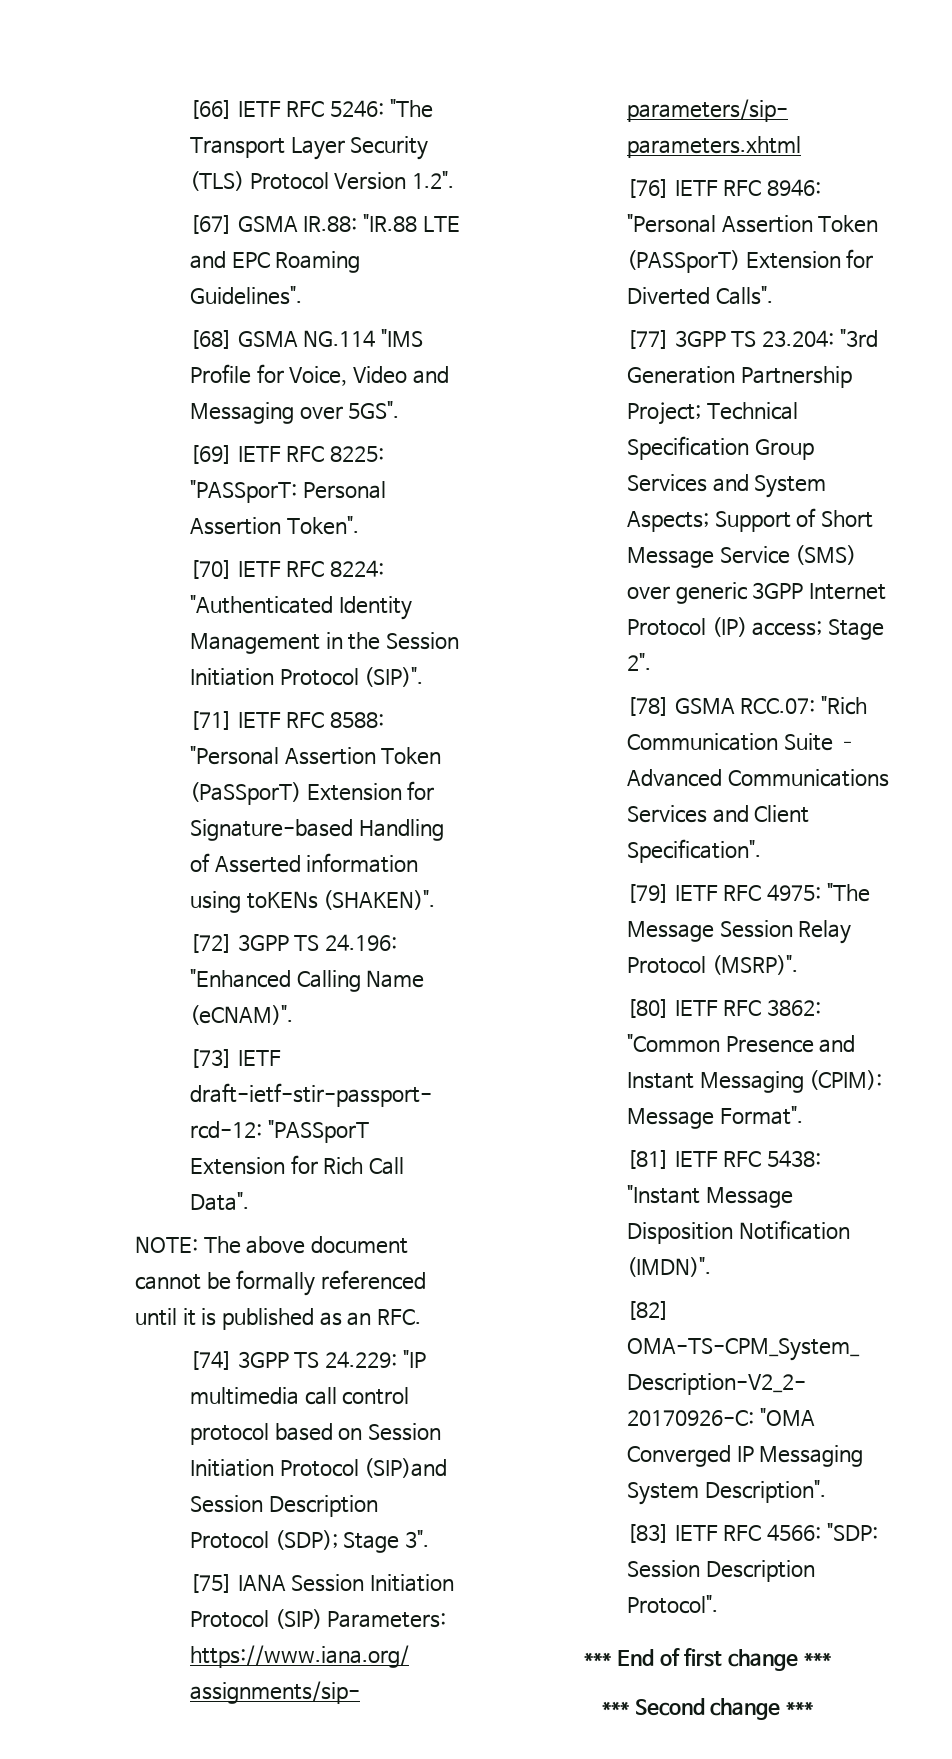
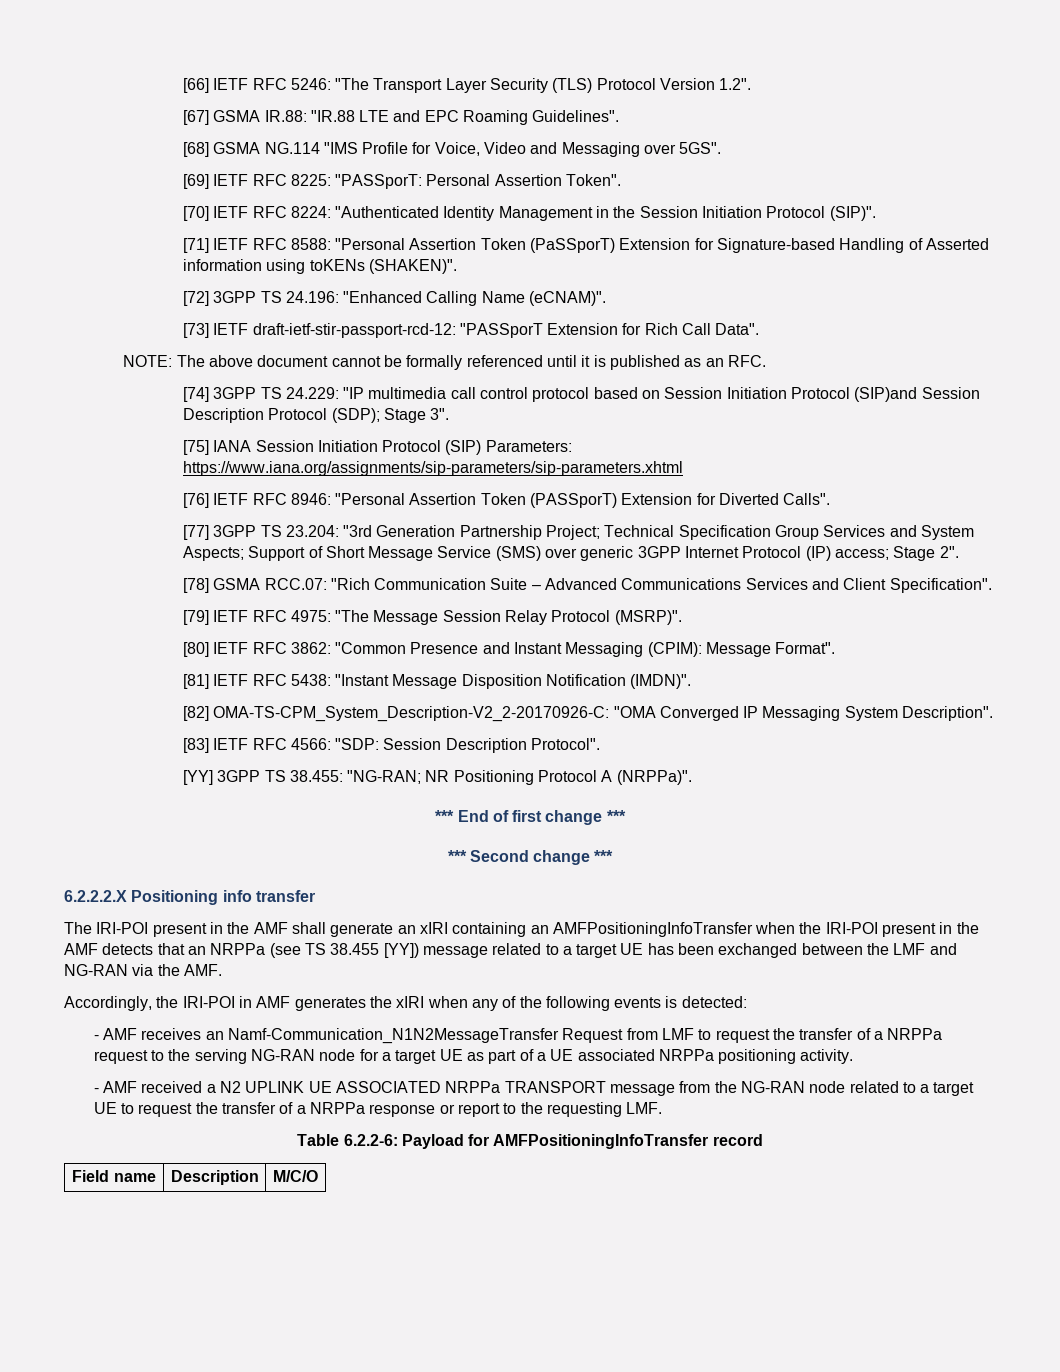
(718, 1604) none -> [182,770,692,785] // [YY] 3GPP TS 38.455: "NG-RAN; NR Positioning Protocol A (NRPPa)".
(813, 1707) none -> [64,890,315,905] [64,922,979,937] [64,943,957,958] [64,964,222,976] [64,996,747,1011] [93,1028,943,1044] [93,1049,854,1064] [93,1081,975,1096] [93,1102,663,1117] [297,1134,763,1149] [72,1170,156,1182] [170,1170,259,1185] [273,1170,318,1182] // 6.2.2.2.X Positioning info transfer // The IRI-POI present in the AMF shall generate an xIRI containing an AMFPositioningInfoTransfer when the IRI-POI present in the AMF detects that an NRPPa (see TS 38.455 [YY]) message related to a target UE has been exchanged between the LMF and NG-RAN via the AMF. // Accordingly, the IRI-POI in AMF generates the xIRI when any of the following events is detected: // - AMF receives an Namf-Communication_N1N2MessageTransfer Request from LMF to request the transfer of a NRPPa request to the serving NG-RAN node for a target UE as part of a UE associated NRPPa positioning activity. // - AMF received a N2 UPLINK UE ASSOCIATED NRPPa TRANSPORT message from the NG-RAN node related to a target UE to request the transfer of a NRPPa response or report to the requesting LMF. // Table 6.2.2-6: Payload for AMFPositioningInfoTransfer record // Field name | Description | M/C/O

